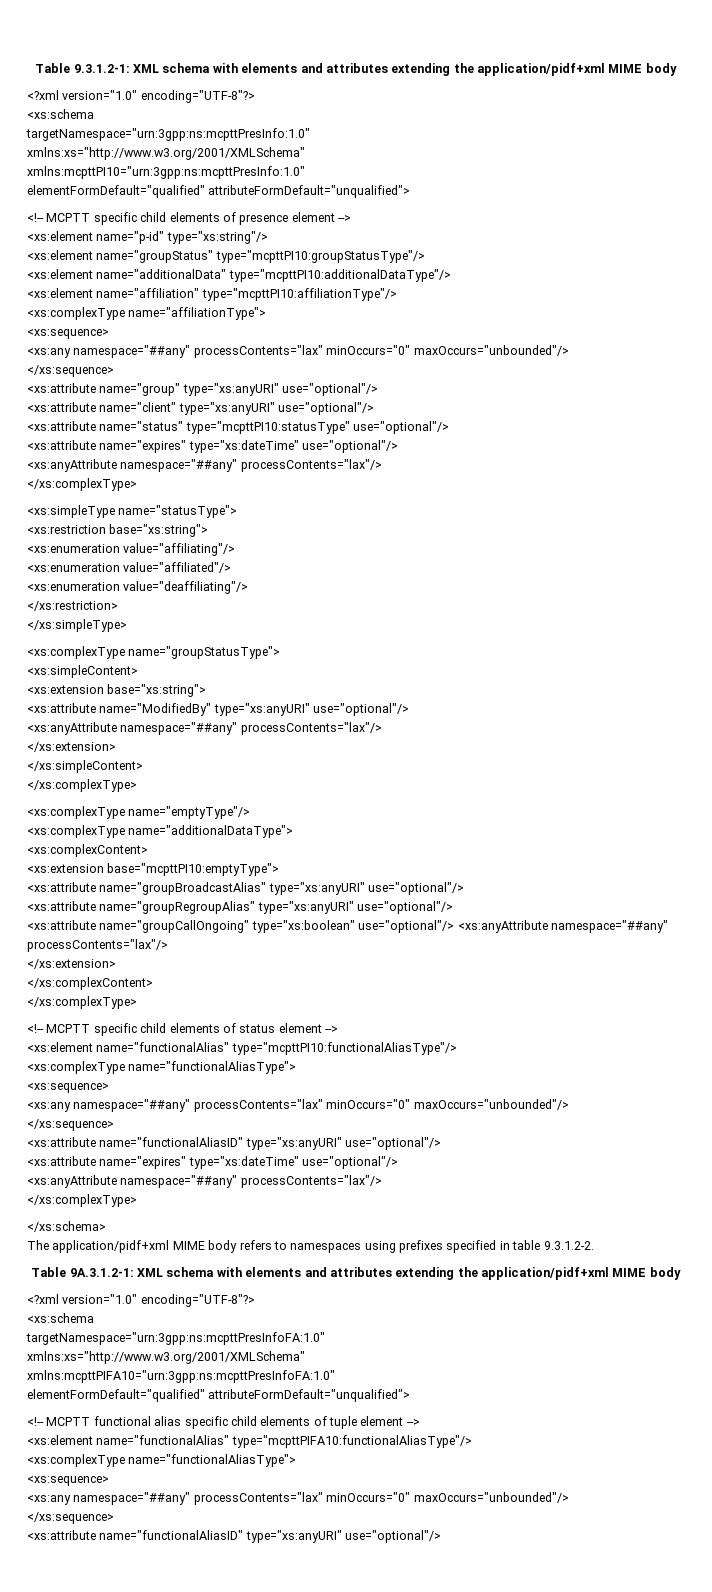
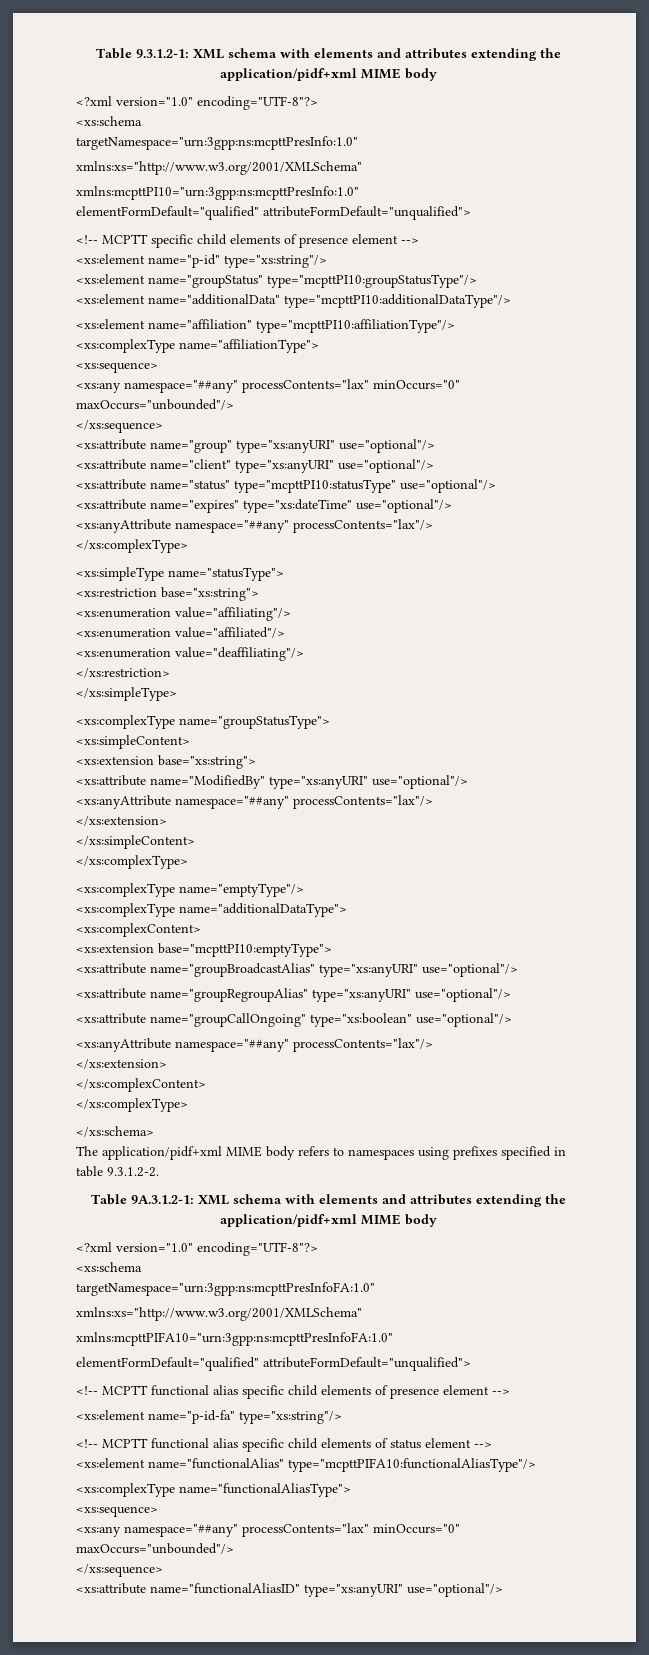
(455, 926) none -> (512, 1020) //
[27,1023,338,1036] [27,1042,457,1055] [27,1061,297,1074] [27,1083,109,1093] [27,1099,569,1112] [27,1119,114,1131] [27,1137,442,1150] [27,1156,399,1169] [27,1175,382,1188] [27,1194,137,1207] // <!-- MCPTT specific child elements of status element --> // <xs:element name="functionalAlias" type="mcpttPI10:functionalAliasType"/> // <xs:complexType name="functionalAliasType"> // <xs:sequence> // <xs:any namespace="##any" processContents="lax" minOccurs="0" maxOccurs="unbounded"/> // </xs:sequence> // <xs:attribute name="functionalAliasID" type="xs:anyURI" use="optional"/> // <xs:attribute name="expires" type="xs:dateTime" use="optional"/> // <xs:anyAttribute namespace="##any" processContents="lax"/> // </xs:complexType> -> (188, 1105) none
[329,1416,357,1429] tuple -> [390,1385,510,1399] [76,1410,342,1424] [76,1438,421,1452] presence element --> // <xs:element name="p-id-fa" type="xs:string"/> // <!-- MCPTT functional alias specific child elements of status

